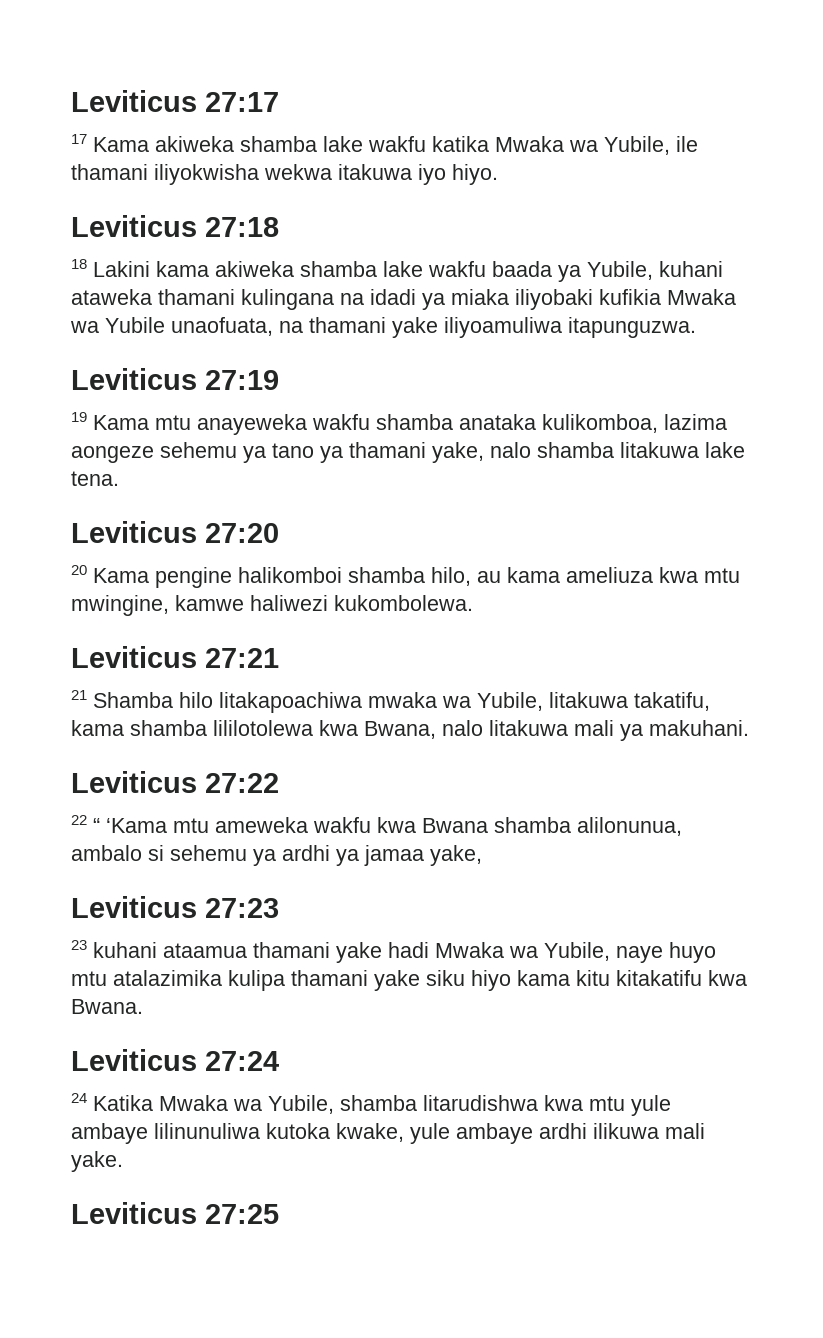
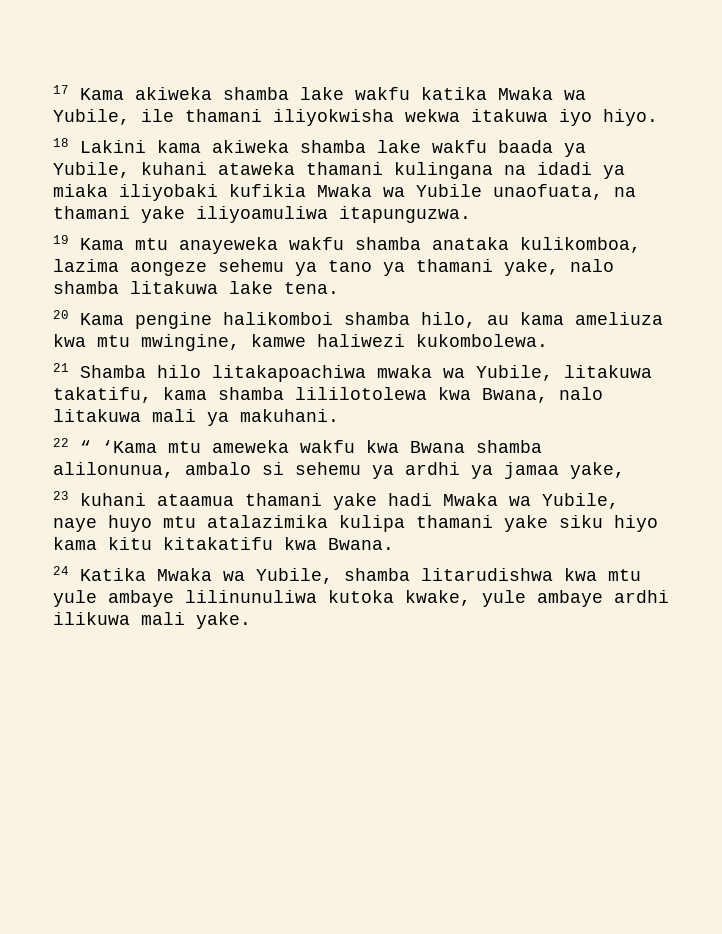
[71,90,279,112] Leviticus 27:17 // -> (53, 89) none
[71,215,279,237] // Leviticus 27:18 -> (658, 117) none
[71,368,279,390] // Leviticus 27:19 -> (471, 214) none
[71,521,279,543] // Leviticus 27:20 -> (339, 288) none
[71,646,279,668] // Leviticus 27:21 -> (548, 340) none
[71,771,279,793] // Leviticus 27:22 -> (339, 415) none
[71,896,279,918] // Leviticus 27:23 -> (625, 470) none
[71,1049,279,1071] // Leviticus 27:24 -> (394, 544) none
[71,1202,279,1224] // Leviticus 27:25 -> (251, 620) none

